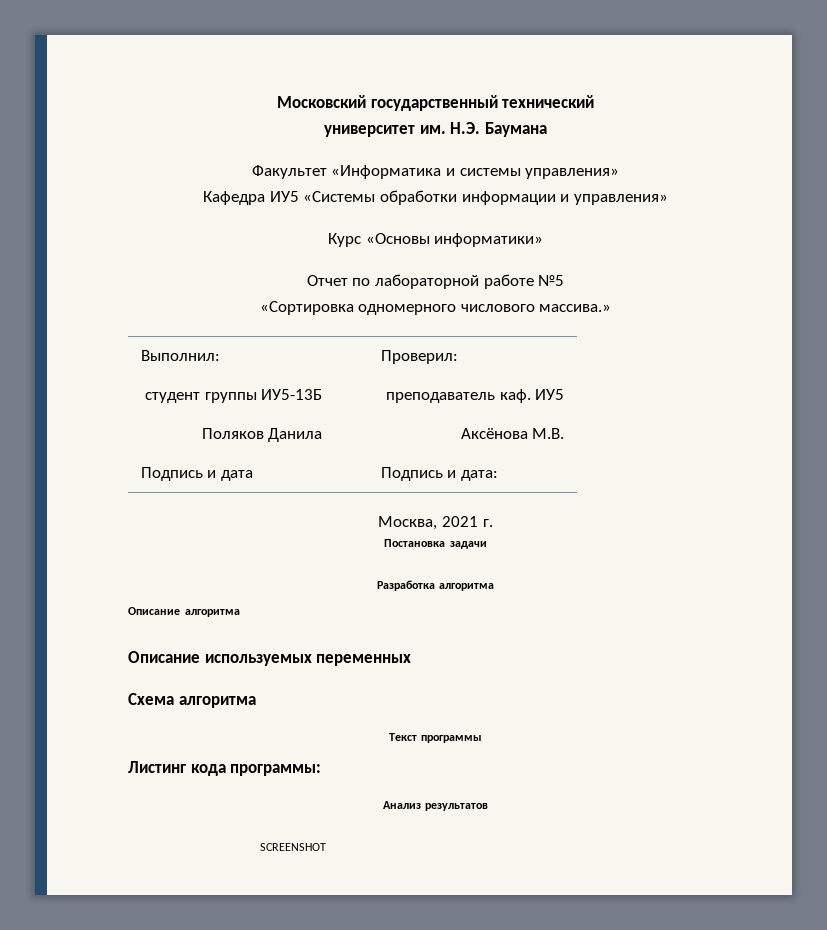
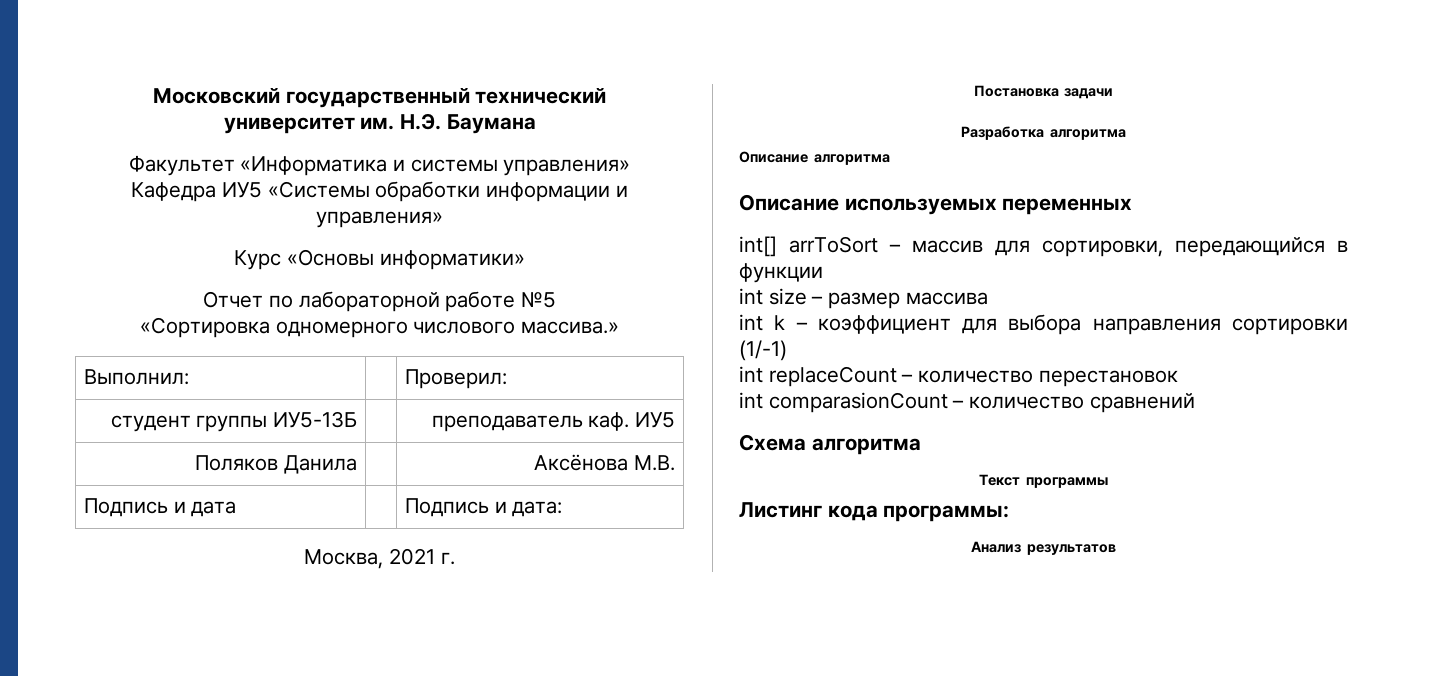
(412, 660) none -> [739,236,1348,257] [739,263,823,283] [739,288,988,309] [739,314,1348,335] [739,340,787,361] [739,366,1178,387] [739,392,1195,413] // int[] arrToSort – массив для сортировки, передающийся в функции // int size – размер массива // int k – коэффициент для выбора направления сортировки (1/-1) // int replaceCount – количество перестановок // int comparasionCount – количество сравнений
[259,843,326,851] // SCREENSHOT -> (1116, 549) none

